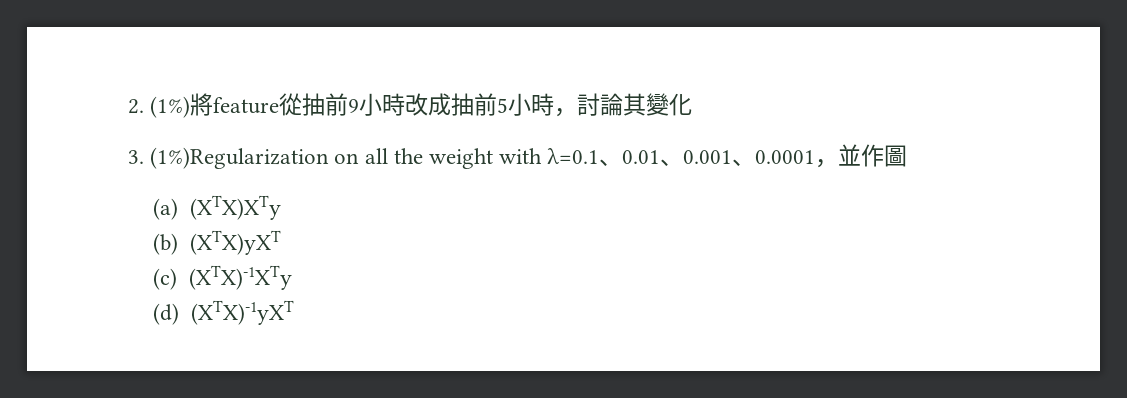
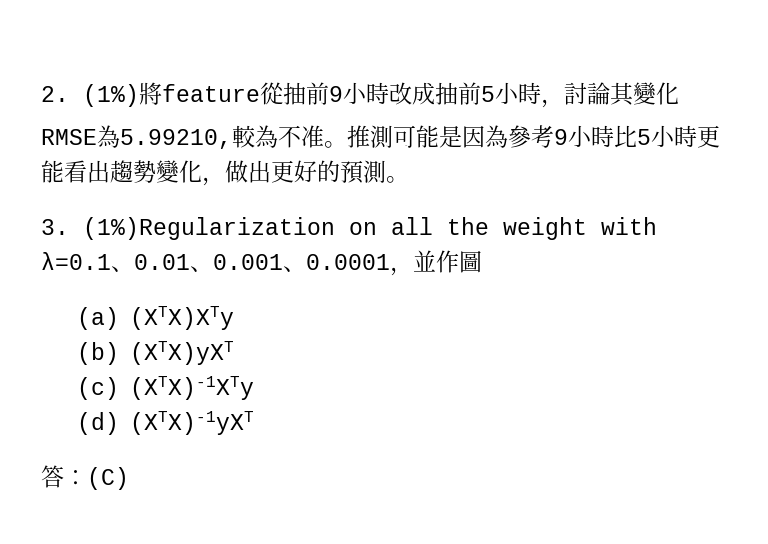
(693, 104) none -> [41,125,720,149] [41,160,409,186] // RMSE為5.99210,較為不准。推測可能是因為參考9小時比5小時更能看出趨勢變化，做出更好的預測。
(294, 312) none -> [41,465,129,490] // 答：(C)

